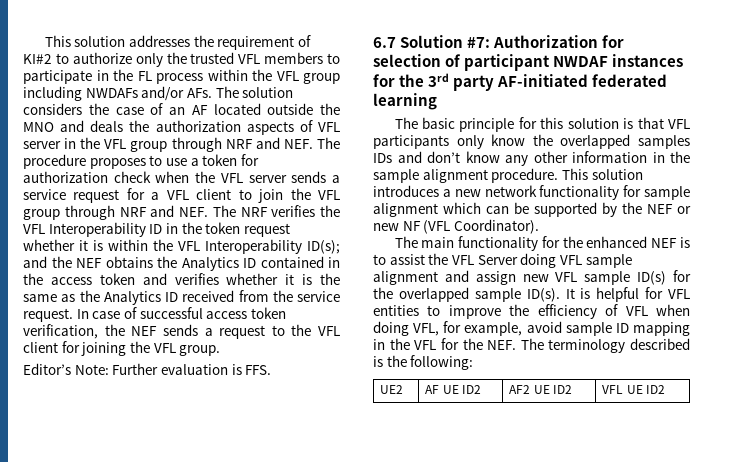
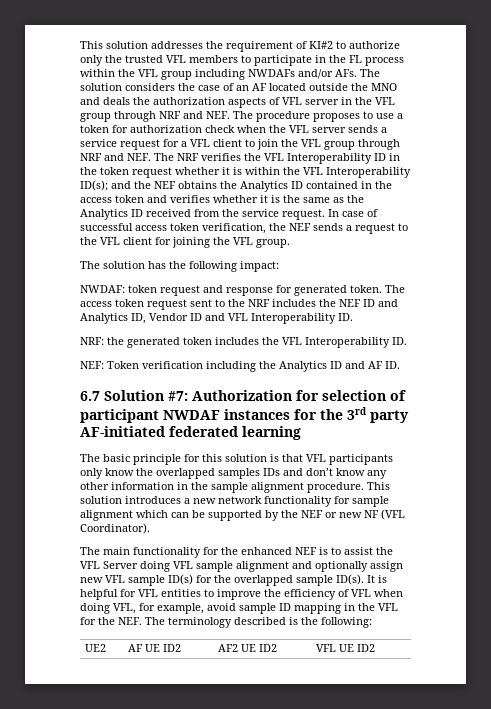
[23,363,272,375] Editor’s Note: Further evaluation is FFS. -> [80,261,279,272] [80,285,405,296] [80,299,398,310] [80,313,353,324] [80,337,407,348] [80,361,400,372] The solution has the following impact: // NWDAF: token request and response for generated token. The access token request sent to the NRF includes the NEF ID and Analytics ID, Vendor ID and VFL Interoperability ID. // NRF: the generated token includes the VFL Interoperability ID. // NEF: Token verification including the Analytics ID and AF ID.
(469, 276) none -> [315,561,368,572] optionally

